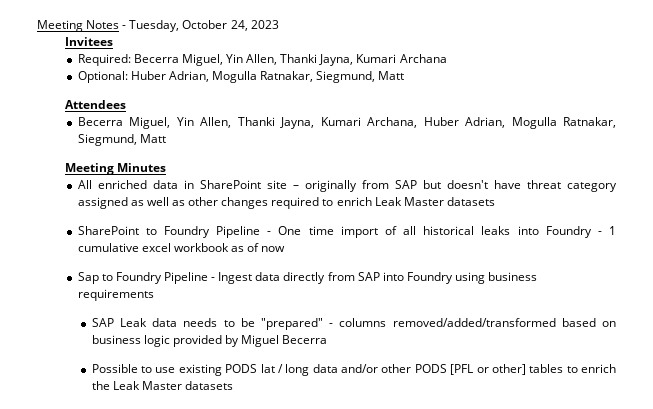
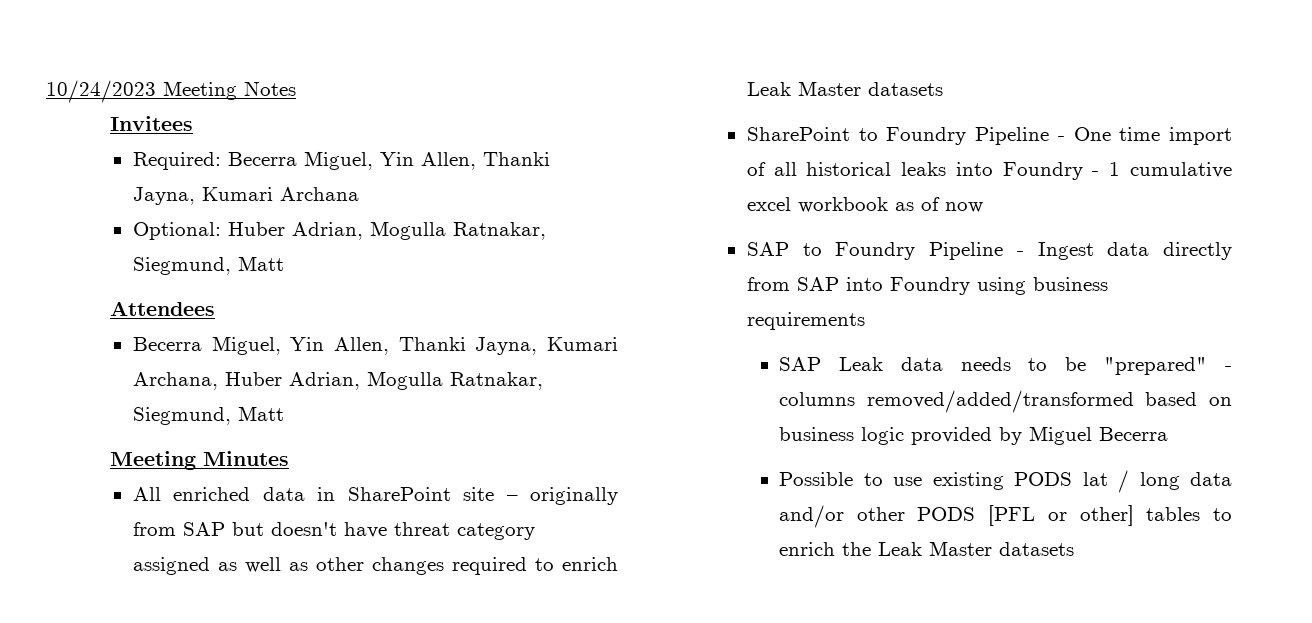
(37, 26) none -> [46,80,156,103] 10/24/2023
[122,20,279,32] - Tuesday, October 24, 2023 -> (296, 88) none
[77,272,99,284] Sap -> [746,242,789,256] SAP

